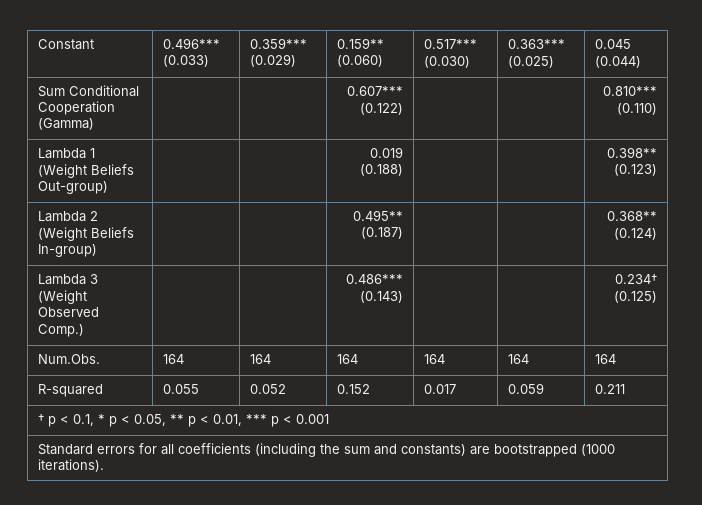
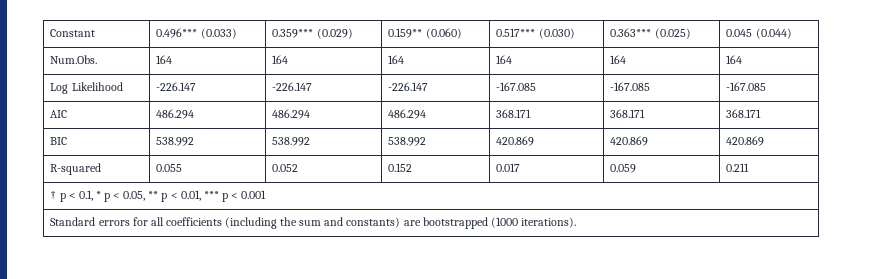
[37,85,139,97] [37,101,115,115] [37,118,94,130] [347,86,404,96] [360,103,404,115] [603,86,658,96] [617,103,658,115] [37,148,95,159] [37,164,134,178] [37,181,108,194] [370,147,404,158] [360,164,404,176] [607,147,658,158] [614,164,658,176] [37,211,98,222] [37,227,134,241] [37,244,97,257] [353,210,404,221] [361,227,404,239] [607,211,658,221] [614,228,658,240] [37,274,98,285] [37,290,87,304] [37,307,99,317] [37,324,84,337] [346,274,404,284] [360,291,404,303] [615,274,658,284] [614,291,658,303] // Sum Conditional Cooperation (Gamma) | | | 0.607*** (0.122) | | | 0.810*** (0.110) // Lambda 1 (Weight Beliefs Out-group) | | | 0.019 (0.188) | | | 0.398** (0.123) // Lambda 2 (Weight Beliefs In-group) | | | 0.495** (0.187) | | | 0.368** (0.124) // Lambda 3 (Weight Observed Comp.) | | | 0.486*** (0.143) | | | 0.234† (0.125) -> (792, 33) none
(616, 359) none -> [50,82,123,94] [156,82,197,91] [272,82,313,91] [388,82,429,91] [496,82,537,91] [610,82,651,91] [726,82,767,91] [50,110,68,118] [156,109,195,119] [272,109,311,119] [388,109,427,119] [496,109,532,118] [610,109,646,118] [726,109,762,118] [50,137,68,145] [156,137,195,146] [272,137,311,146] [388,137,427,146] [496,136,535,146] [610,136,649,146] [726,136,765,146] // Log Likelihood | -226.147 | -226.147 | -226.147 | -167.085 | -167.085 | -167.085 // AIC | 486.294 | 486.294 | 486.294 | 368.171 | 368.171 | 368.171 // BIC | 538.992 | 538.992 | 538.992 | 420.869 | 420.869 | 420.869

